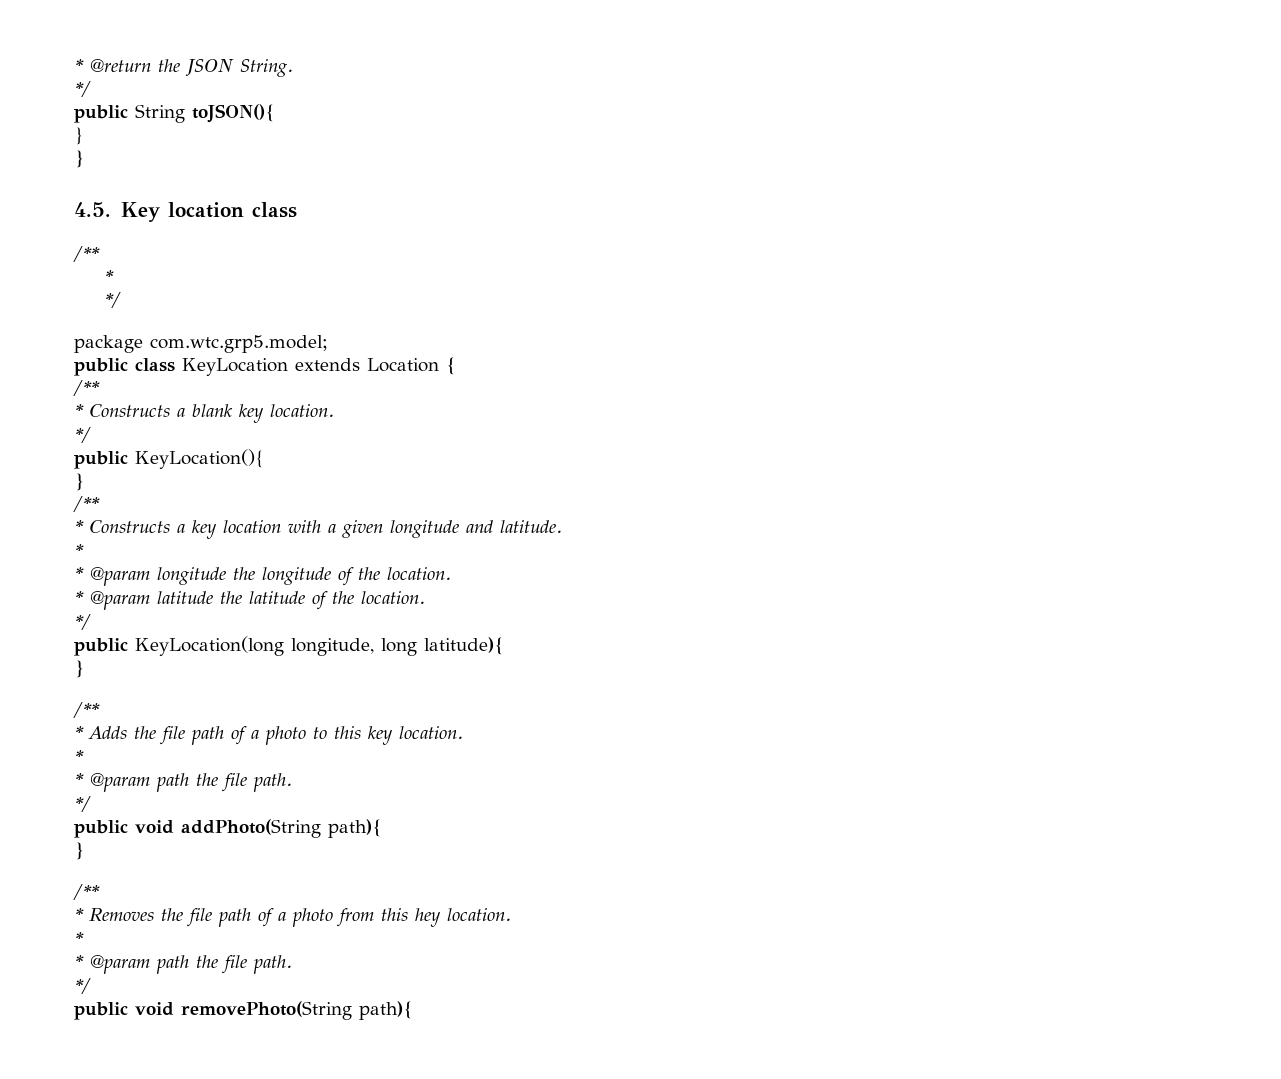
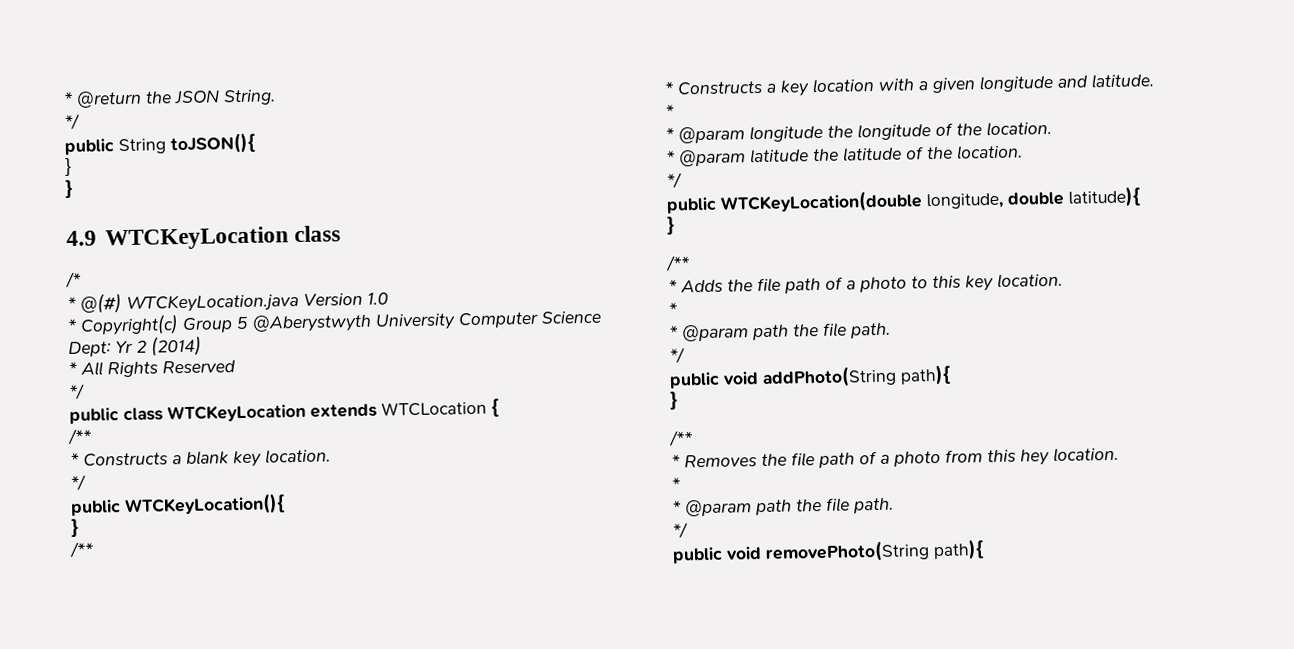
[74,202,244,222] 4.5. Key location -> [66,226,289,251] 4.9 WTCKeyLocation
[73,246,100,262] [103,270,114,283] [103,292,121,308] [74,335,328,353] /** // * // */ // package com.wtc.grp5.model; -> [65,271,82,289] [67,292,389,314] [67,310,601,336] [68,335,202,358] [68,360,236,378] [68,383,85,400] /* // * @(#) WTCKeyLocation.java Version 1.0 // * Copyright(c) Group 5 @Aberystwyth University Computer Science Dept: Yr 2 (2014) // * All Rights Reserved // */
[182,358,439,376] KeyLocation extends Location -> [167,400,487,423] WTCKeyLocation extends WTCLocation
[135,449,265,469] KeyLocation(){ -> [124,493,285,517] WTCKeyLocation(){
[135,636,417,656] KeyLocation(long longitude, long -> [720,190,1064,214] WTCKeyLocation(double longitude, double

